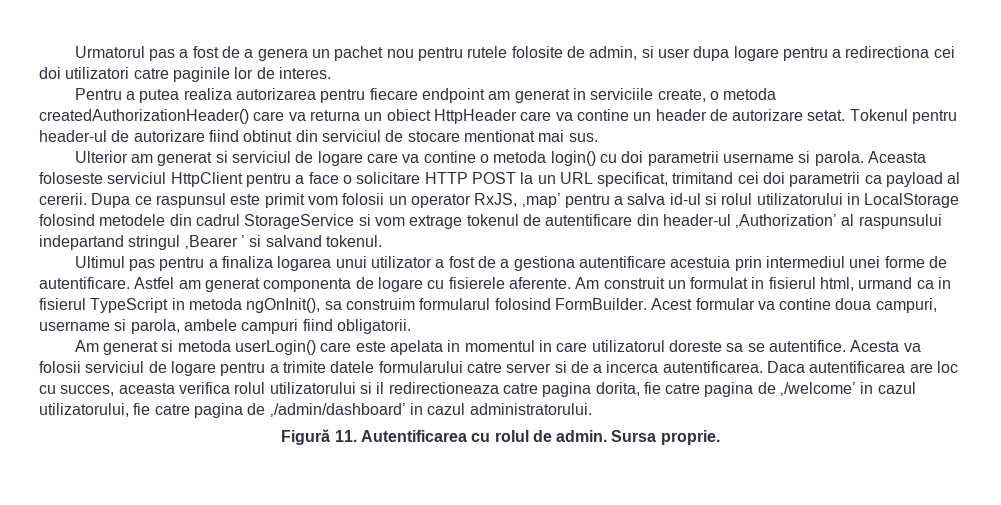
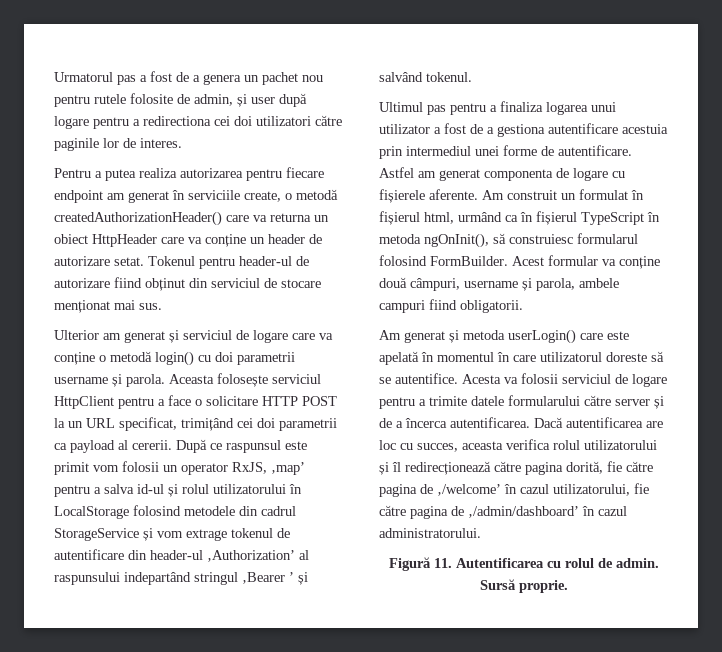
[641,46,730,61] si user dupa -> [237,93,307,107] și user după
[133,68,169,79] catre -> [315,115,342,126] către
[572,88,586,100] in -> [172,190,185,200] în
[723,88,777,100] metoda -> [296,189,338,200] metodă
[576,109,629,121] contine -> [205,234,246,247] conține
[243,130,293,142] obtinut -> [145,278,185,291] obținut
[463,130,535,142] mentionat -> [54,300,110,313] menționat
[215,151,228,163] si -> [169,330,179,343] și
[423,151,547,163] contine o metoda -> [54,351,152,365] conține o metodă
[798,151,811,163] si -> [112,374,122,387] și
[39,172,103,184] foloseste -> [217,373,268,387] folosește
[672,172,734,184] trimitand -> [181,418,234,431] trimițând
[91,193,131,208] Dupa -> [176,439,207,453] După
[705,193,861,205] si rolul utilizatorului in -> [168,484,302,497] și rolul utilizatorului în
[358,214,371,226] si -> [143,528,153,541] și
[39,235,124,250] indepartand -> [124,572,191,585] indepartând
[249,235,322,247] si salvand -> [298,572,308,585] [379,72,423,82] și salvând
[448,277,505,289] fisierele -> [379,189,425,203] fișierele
[751,277,952,291] [39,298,415,313] in fisierul html, urmand ca in fisierul TypeScript in metoda ngOnInit(), sa construim -> [631,190,644,200] [379,211,660,225] [379,233,573,248] în fișierul html, urmând ca în fișierul TypeScript în metoda ngOnInit(), să construiesc
[779,298,937,313] [39,319,127,331] contine doua campuri, username si -> [619,256,660,269] [379,277,532,291] conține două câmpuri, username și
[161,340,174,352] si -> [449,330,459,343] și
[390,340,552,355] apelata in momentul in -> [379,351,510,365] apelată în momentul în
[726,343,744,352] sa -> [651,351,664,362] să
[466,361,806,373] catre server si de a incerca autentificarea. Daca -> [584,395,664,409] [379,417,563,428] către server și de a încerca autentificarea. Dacă
[359,382,701,397] si il redirectioneaza catre pagina dorita, fie catre -> [379,461,653,475] și îl redirecționează către pagina dorită, fie către
[860,382,874,394] in -> [504,484,517,494] în
[154,404,190,415] catre -> [379,505,406,516] către
[409,403,423,415] in -> [582,506,595,516] în
[611,430,657,442] Sursa -> [479,579,516,590] Sursă

